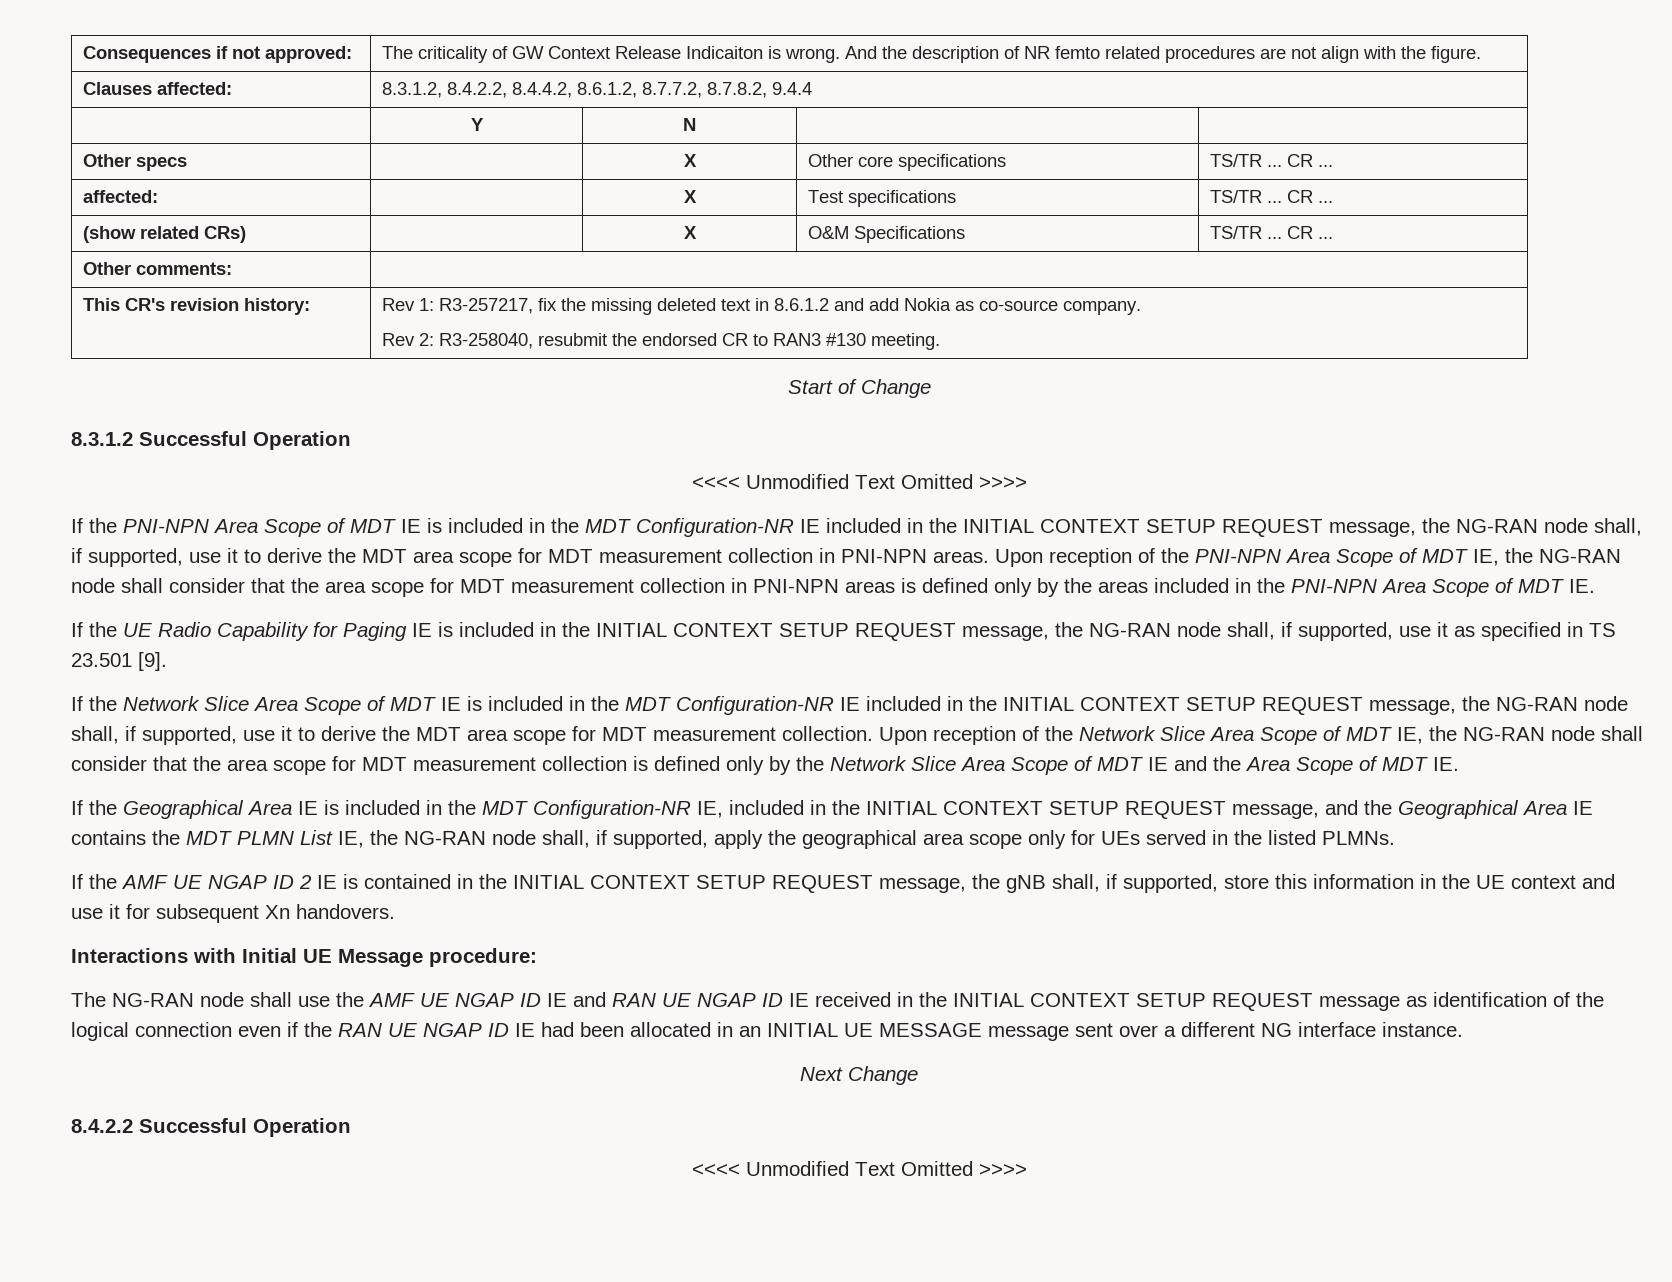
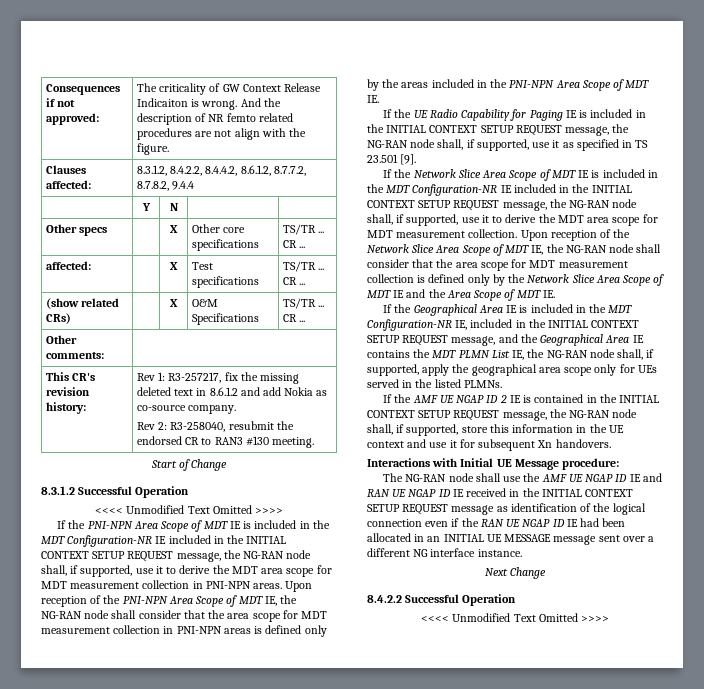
[1006,875,1046,893] gNB -> [569,409,638,418] NG-RAN node

